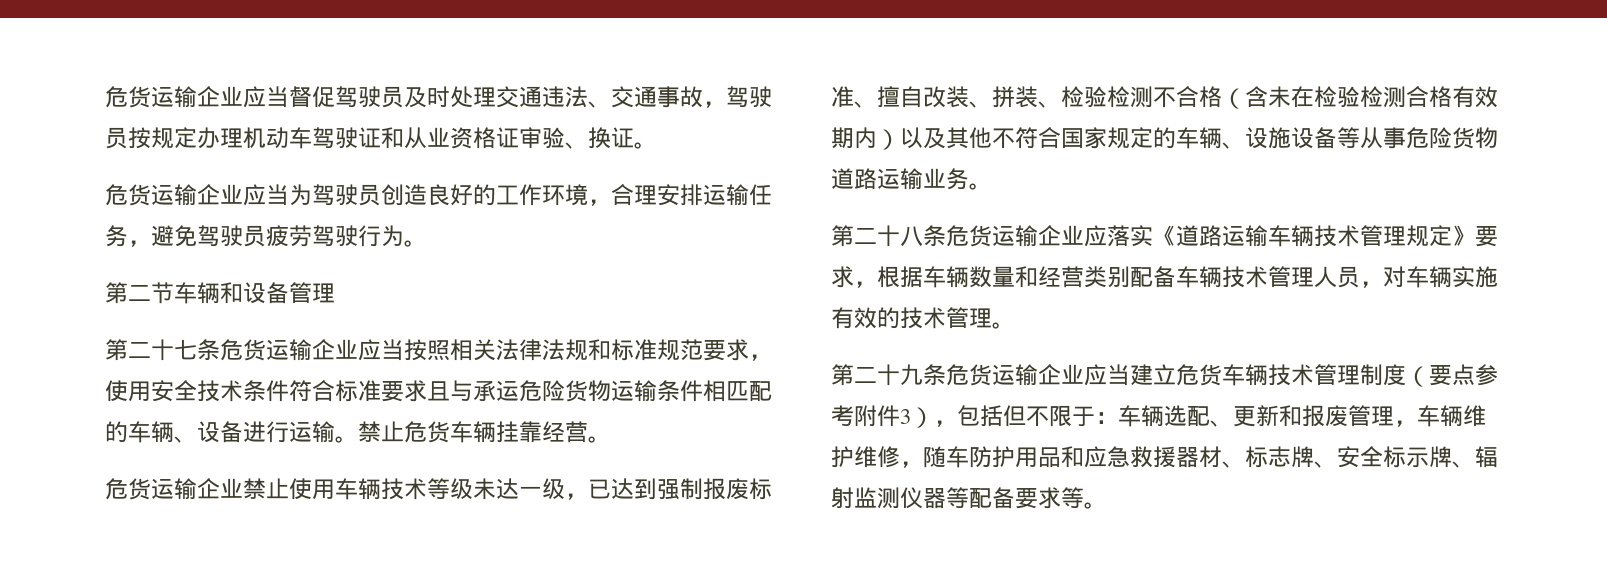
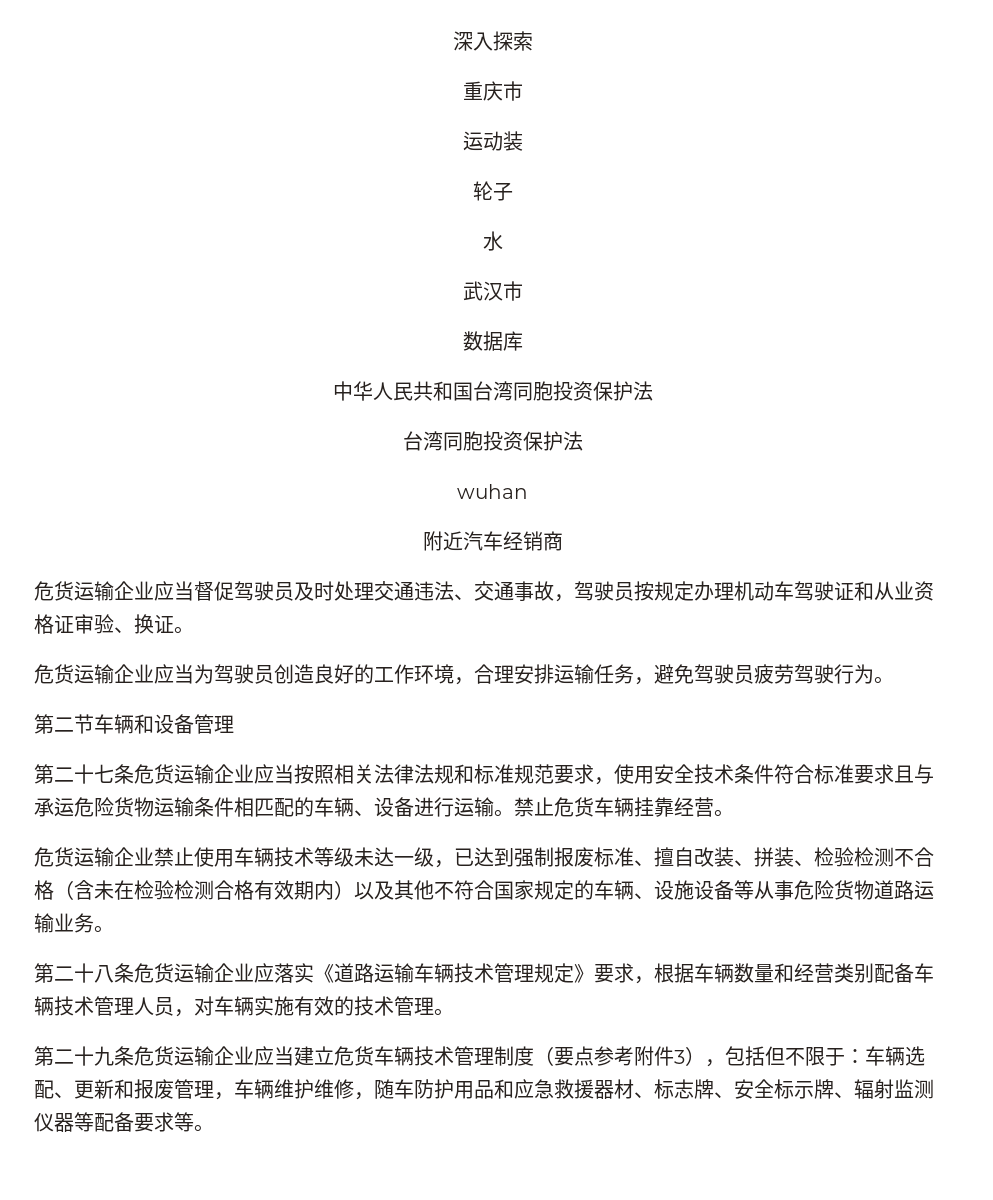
(105, 97) none -> [452,31,533,51] [462,81,523,101] [462,131,523,151] [472,181,513,201] [482,231,503,251] [462,281,523,301] [462,331,523,351] [332,381,653,401] [402,431,583,451] [457,484,528,499] [422,531,563,551] 深入探索 // 重庆市 // 运动装 // 轮子 // 水 // 武汉市 // 数据库 // 中华人民共和国台湾同胞投资保护法 // 台湾同胞投资保护法 // wuhan // 附近汽车经销商 //

